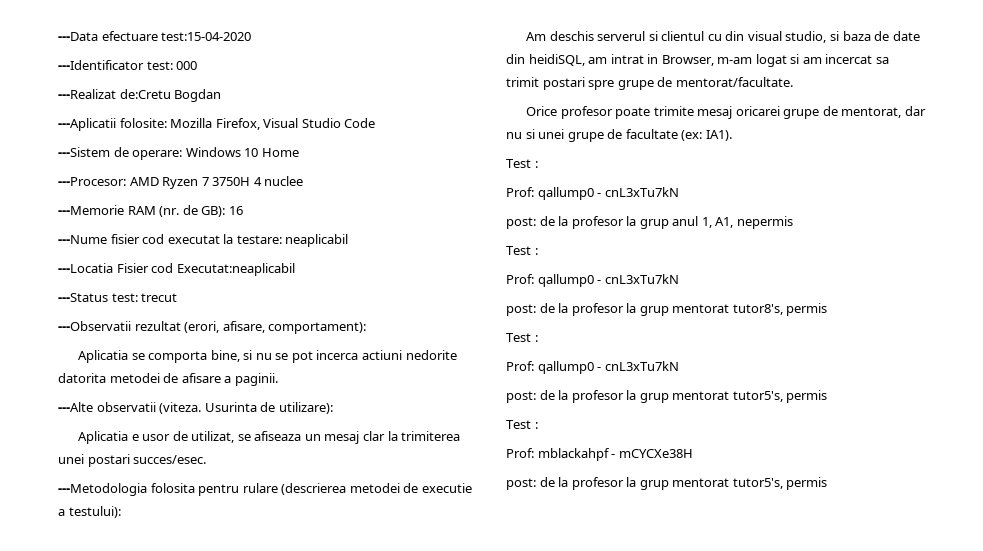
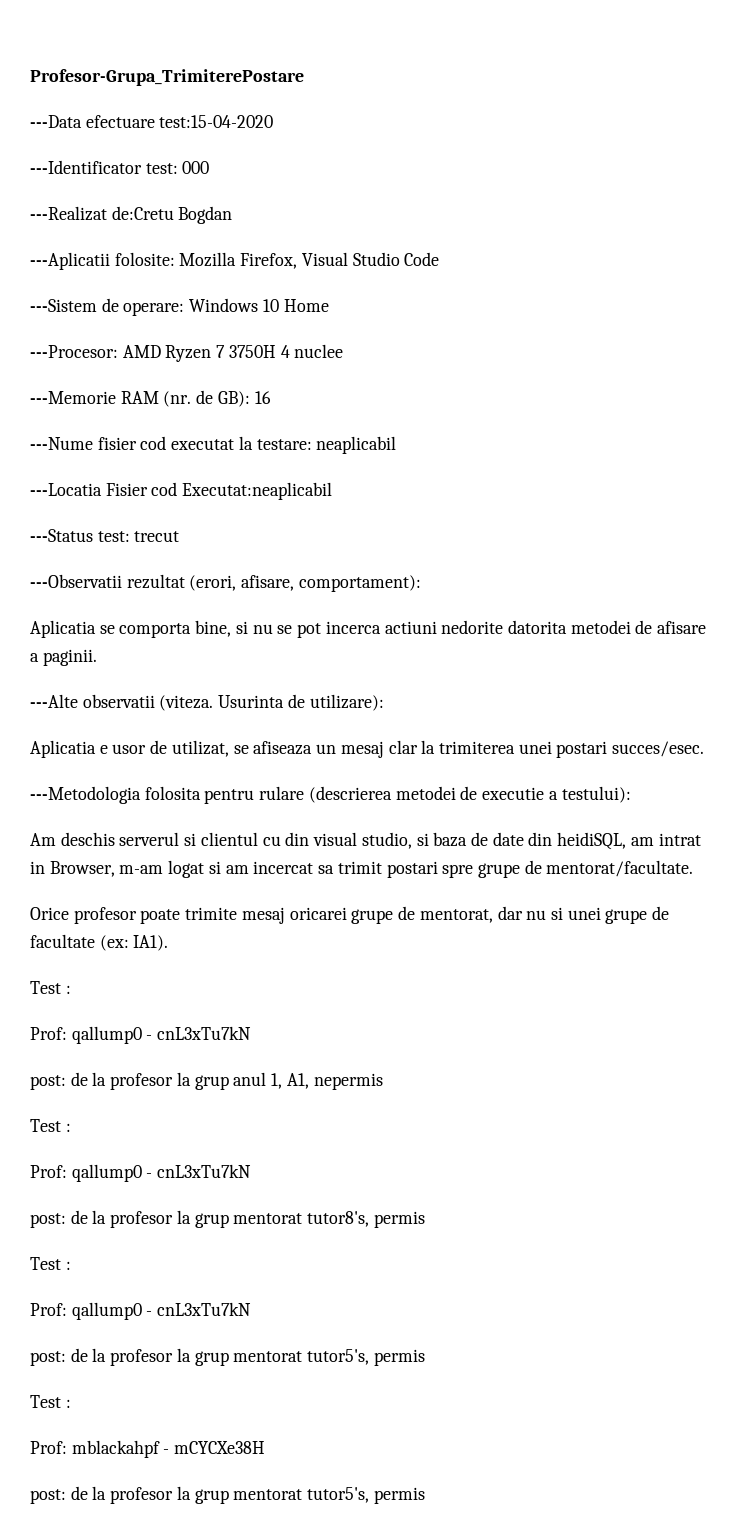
(58, 36) none -> [30,69,304,86] Profesor-Grupa_TrimiterePostare //

